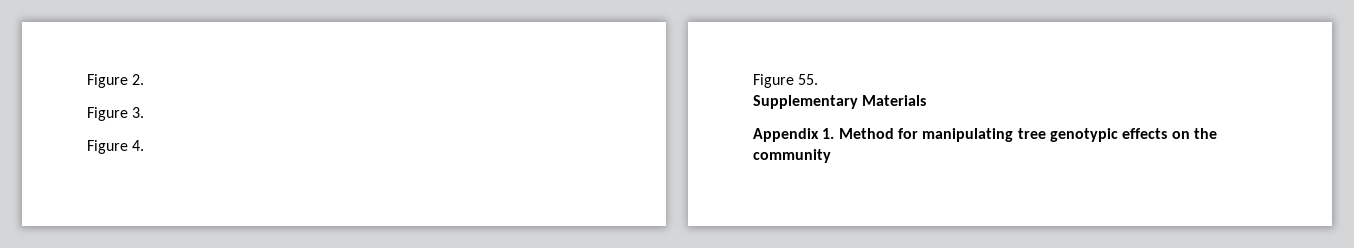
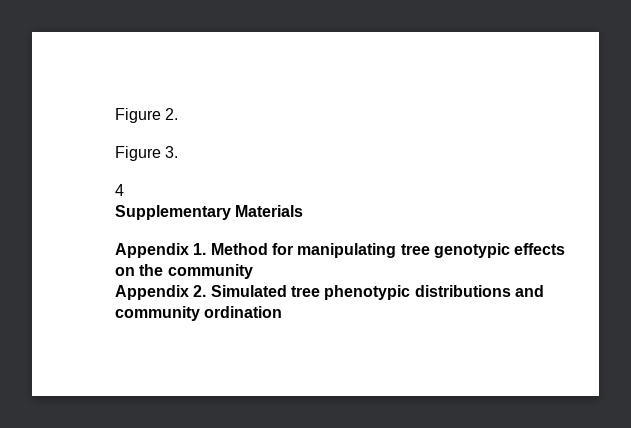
[87,140,145,154] [753,74,819,88] Figure 4. // Figure 55. -> [115,184,124,196] 4
(831, 156) none -> [115,285,544,300] [115,306,283,321] // Appendix 2. Simulated tree phenotypic distributions and community ordination

